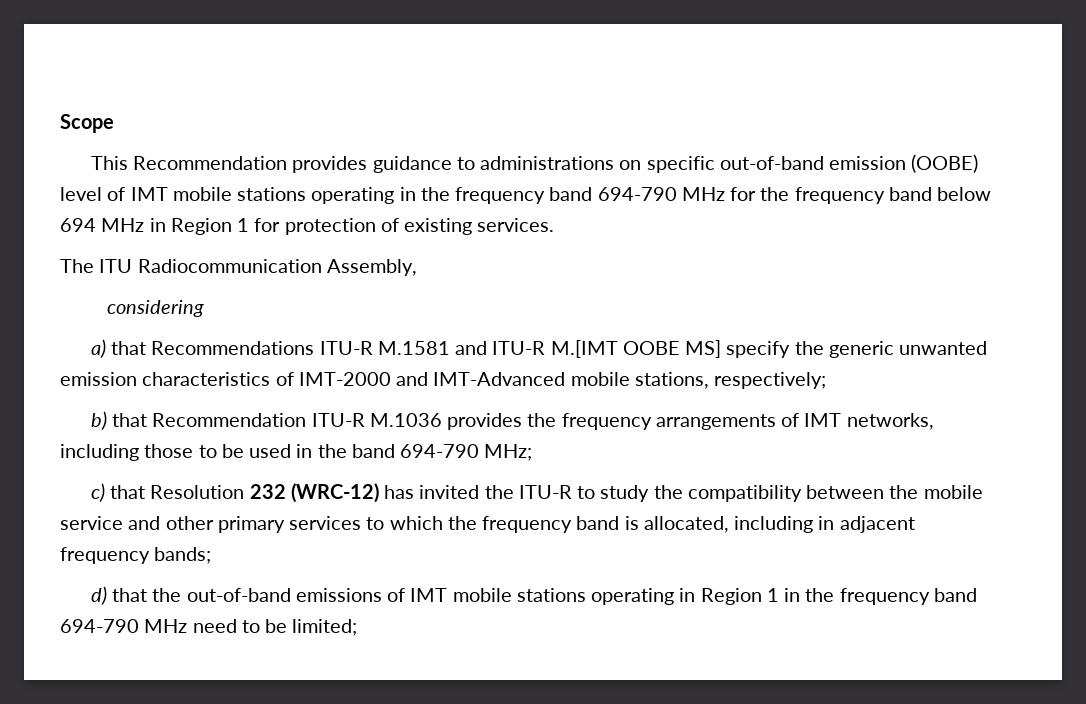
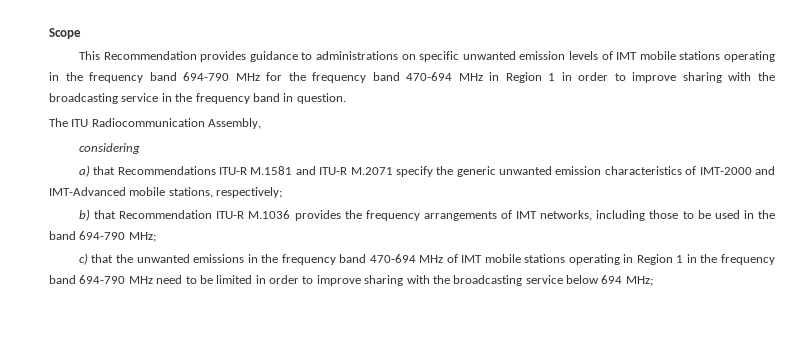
[719,154,979,173] [60,187,102,201] out-of-band emission (OOBE) level -> [462,51,598,60] unwanted emission levels
[937,187,992,201] [60,218,96,232] below 694 -> [406,72,453,81] 470-694
[254,218,555,235] for protection of existing services. -> [561,72,775,83] [49,93,346,104] in order to improve sharing with the broadcasting service in the frequency band in question.
[550,340,722,358] M.[IMT OOBE MS] -> [350,167,393,175] M.2071
[150,483,983,503] [60,516,915,533] [60,547,212,564] [90,586,382,605] Resolution 232 (WRC-12) has invited the ITU-R to study the compatibility between the mobile service and other primary services to which the frequency band is allocated, including in adjacent frequency bands; // d) that the out-of-band emissions -> [116,254,444,265] the unwanted emissions in the frequency band 470-694 MHz
[292,619,358,636] limited; -> [216,275,653,286] limited in order to improve sharing with the broadcasting service below 694 MHz;

